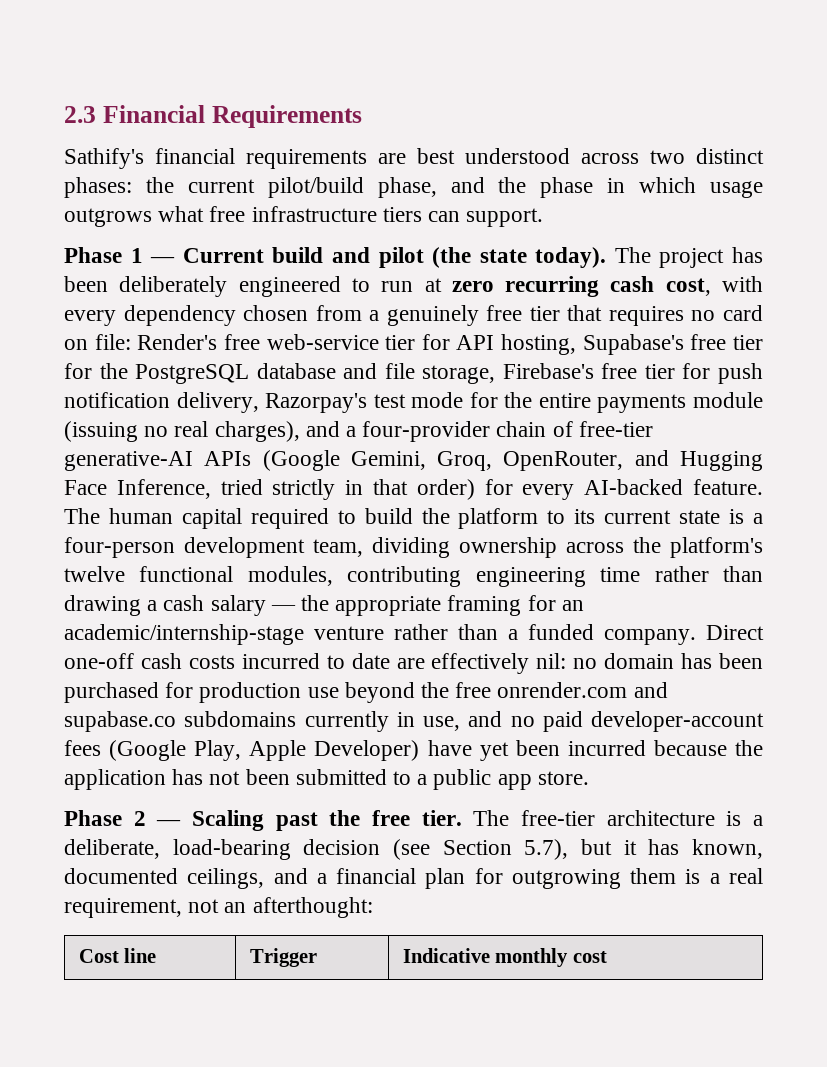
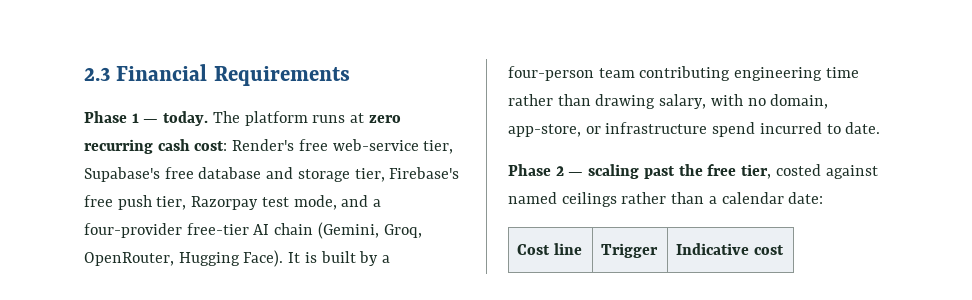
[64,148,764,169] [64,177,763,198] [64,206,544,227] [64,247,764,268] [64,276,763,297] [64,305,763,326] [64,334,763,355] [64,363,763,384] [64,392,763,413] [64,421,653,442] [64,450,763,471] [64,479,763,500] [64,508,763,529] [64,537,763,558] [64,566,333,586] Sathify's financial requirements are best understood across two distinct phases: the current pilot/build phase, and the phase in which usage outgrows what free infrastructure tiers can support. // Phase 1 — Current build and pilot (the state today). The project has been deliberately engineered to run at zero recurring cash cost, with every dependency chosen from a genuinely free tier that requires no card on file: Render's free web-service tier for API hosting, Supabase's free tier for the PostgreSQL database and file storage, Firebase's free tier for push notification delivery, Razorpay's test mode for the entire payments module (issuing no real charges), and a four-provider chain of free-tier generative-AI APIs (Google Gemini, Groq, OpenRouter, and Hugging Face Inference, tried strictly in that order) for every AI-backed feature. The human capital required to build the platform to its current state is a four-person development team, dividing ownership across the platform's twelve functional modules, -> [84,111,401,126] [84,139,454,154] [84,167,460,182] [84,195,382,210] [84,222,422,239] [84,250,391,267] [508,66,635,81] Phase 1 — today. The platform runs at zero recurring cash cost: Render's free web-service tier, Supabase's free database and storage tier, Firebase's free push tier, Razorpay test mode, and a four-provider free-tier AI chain (Gemini, Groq, OpenRouter, Hugging Face). It is built by a four-person team
[147,595,584,616] [64,624,764,645] [64,653,763,674] [64,682,668,703] [64,711,764,732] [64,740,764,761] [64,769,589,790] a cash salary — the appropriate framing for an academic/internship-stage venture rather than a funded company. Direct one-off cash costs incurred to date are effectively nil: no domain has been purchased for production use beyond the free onrender.com and supabase.co subdomains currently in use, and no paid developer-account fees (Google Play, Apple Developer) have yet been incurred because the application has not been submitted to a public app store. -> [659,94,829,109] [508,122,881,137] salary, with no domain, app-store, or infrastructure spend incurred to date.
[192,810,264,831] Scaling -> [588,164,640,179] scaling
[421,810,763,826] [64,839,763,860] [64,868,763,889] [64,897,373,918] tier. The free-tier architecture is a deliberate, load-bearing decision (see Section 5.7), but it has known, documented ceilings, and a financial plan for outgrowing them is a real requirement, not an afterthought: -> [741,164,878,179] [508,192,824,207] tier, costed against named ceilings rather than a calendar date:
[495,948,569,967] monthly -> (749, 249) none

